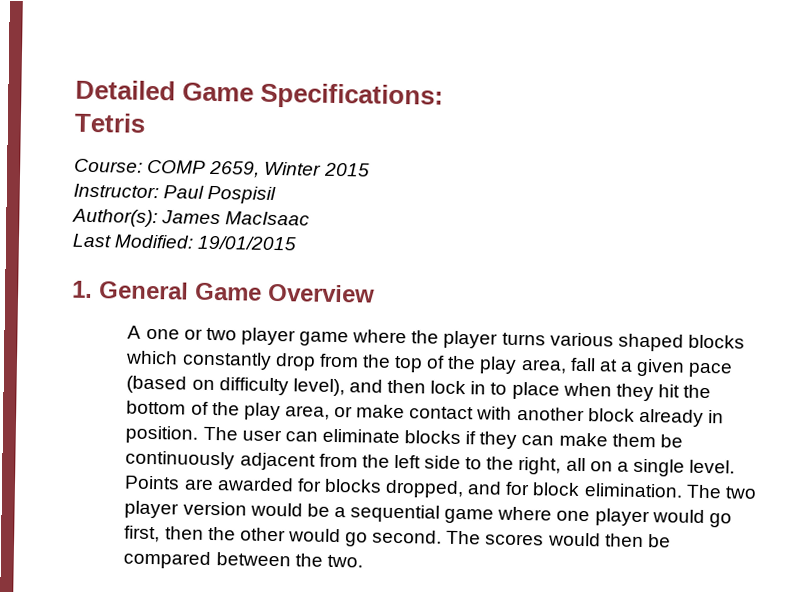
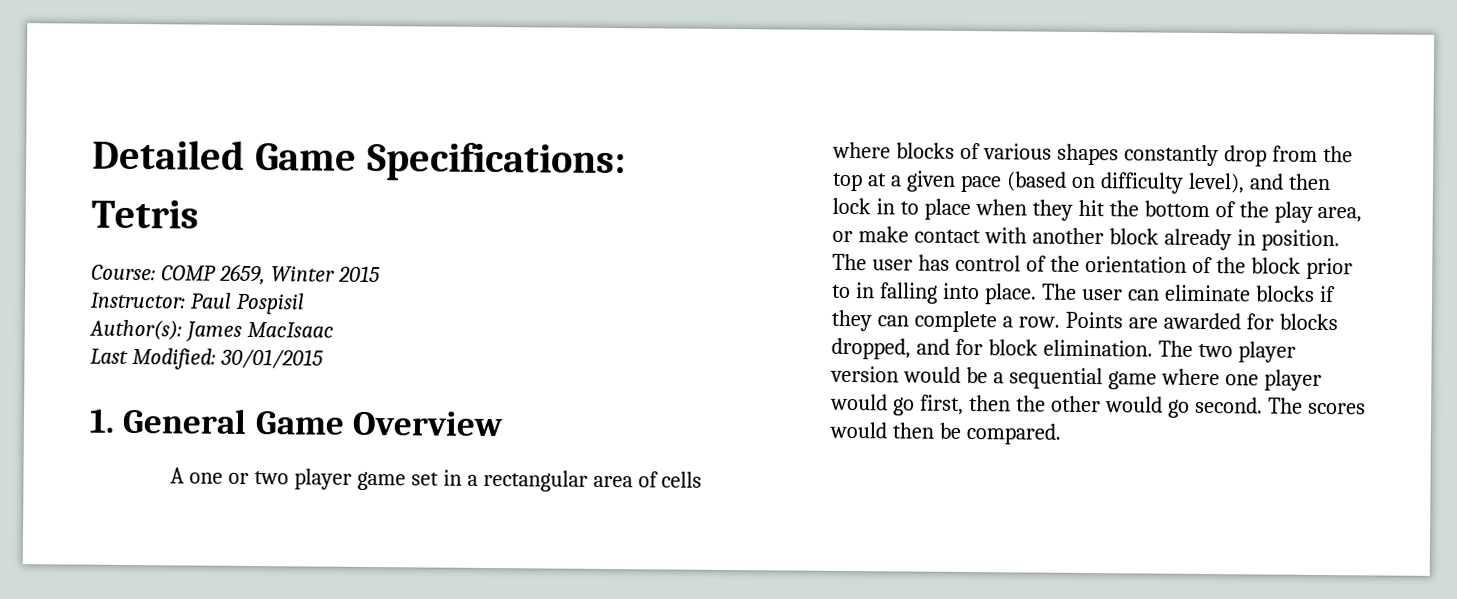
[197,235,298,251] 19/01/2015 -> [219,348,324,369] 30/01/2015
[352,329,745,352] [125,350,179,365] where the player turns various shaped blocks which -> [410,469,703,492] [832,141,1119,166] set in a rectangular area of cells where blocks of various shapes
[426,355,596,374] of the play area, fall -> (864, 182) none
(282, 435) none -> [918,254,1353,280] [832,282,1123,305] has control of the orientation of the block prior to in falling into place. The user
[558,432,683,448] [125,450,736,477] make them be continuously adjacent from the left side to the right, all on a single level. -> [914,310,1060,333] complete a row.
[123,550,363,570] compared between the two. -> [965,422,1061,445] compared.

